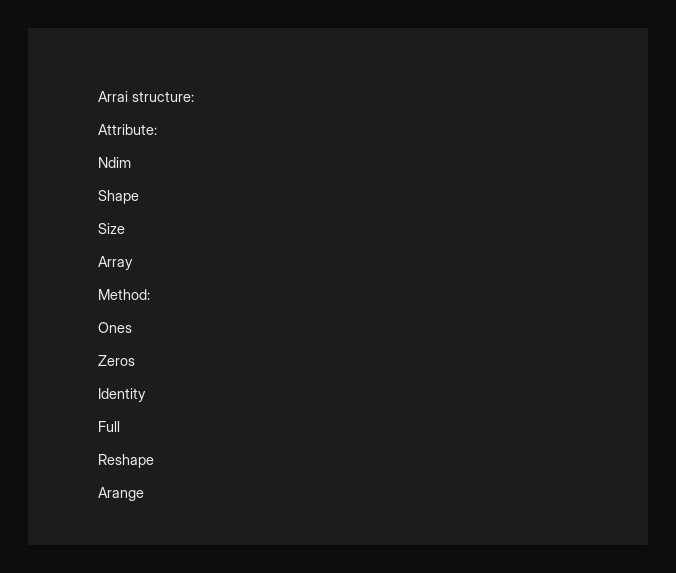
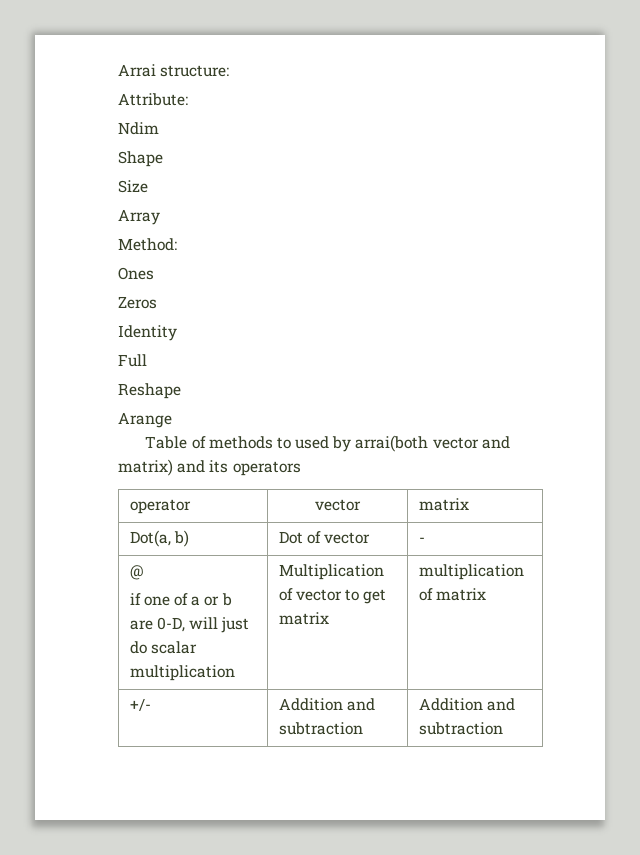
(144, 494) none -> [145,435,510,452] [118,459,301,476] [129,499,191,514] [315,499,361,511] [418,498,469,511] [129,530,189,547] [278,531,371,544] [418,537,425,543] [129,565,144,580] [129,593,232,606] [129,617,250,633] [129,641,197,654] [129,665,235,681] [278,564,384,580] [278,588,387,604] [278,612,329,625] [418,564,524,580] [418,588,486,601] [129,698,151,711] [278,698,375,711] [278,722,363,735] [418,698,515,711] [418,722,503,735] // Table of methods to used by arrai(both vector and matrix) and its operators // operator | vector | matrix // Dot(a, b) | Dot of vector | - // @ // if one of a or b are 0-D, will just do scalar multiplication | Multiplication of vector to get matrix | multiplication of matrix // +/- | Addition and subtraction | Addition and subtraction

